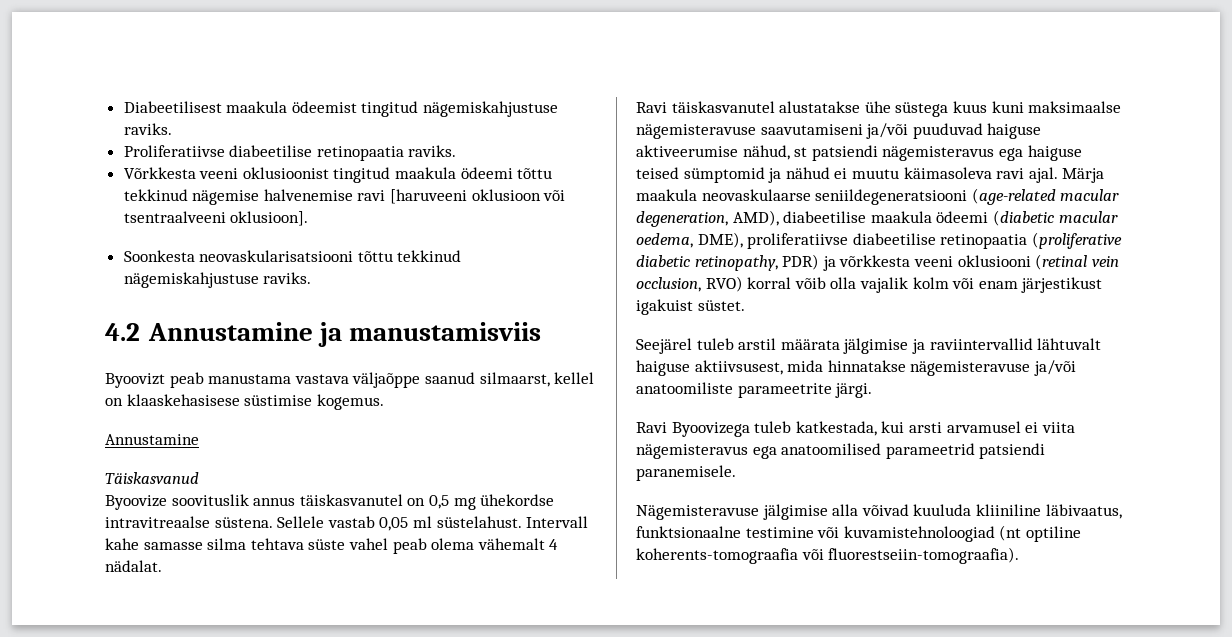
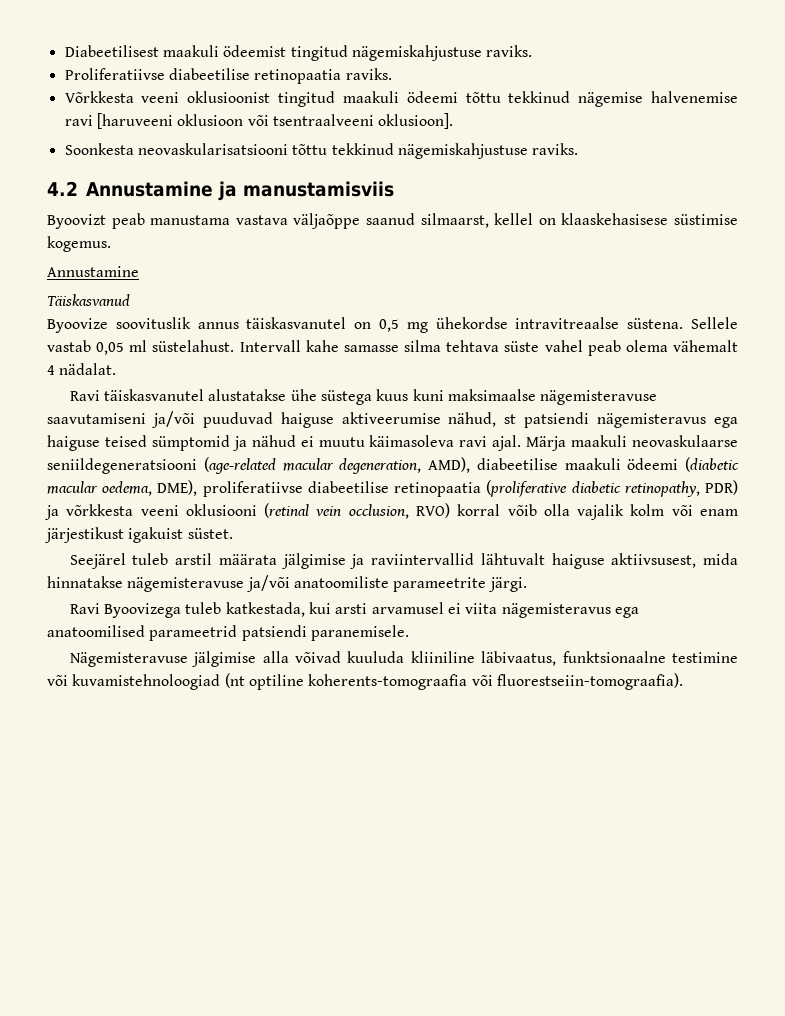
[226,101,288,113] maakula -> [162,45,219,57] maakuli
[395,167,457,179] maakula -> [342,91,399,103] maakuli
[636,189,697,201] maakula -> [571,435,628,447] maakuli
[870,211,932,223] maakula -> [564,458,621,470] maakuli

